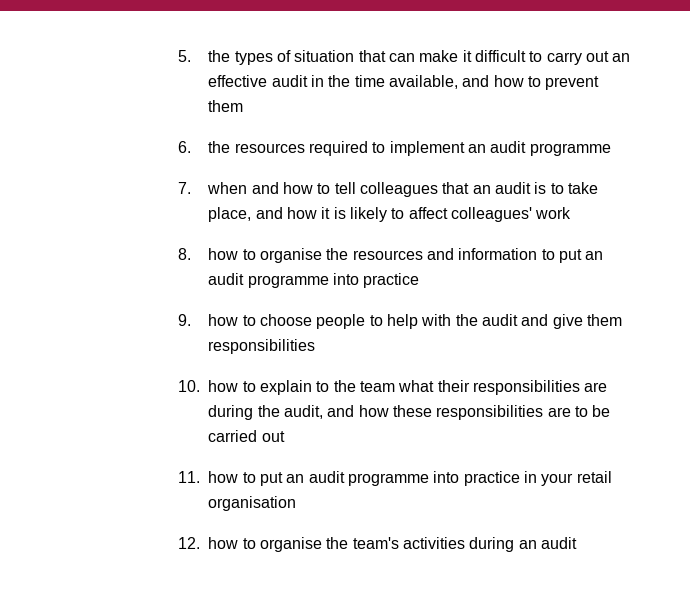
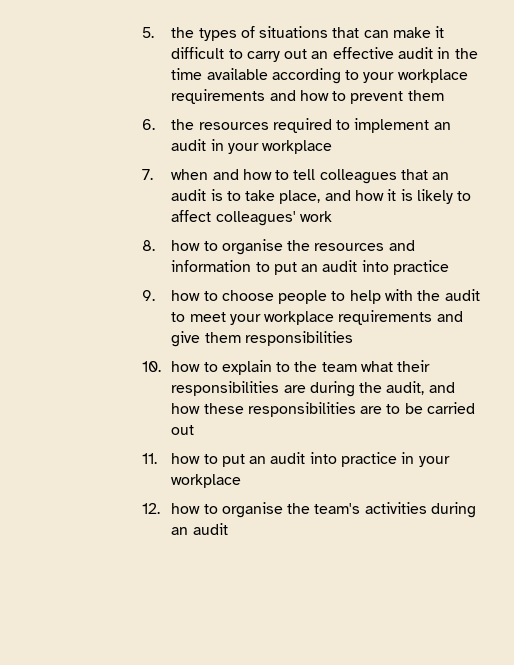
[294,50,355,62] situation -> [259,26,329,38] situations
[388,75,458,89] available, -> [206,68,468,84] [171,89,266,104] available according to your workplace requirements
[529,143,611,156] programme -> [210,139,333,154] in your workplace
[247,275,329,288] programme -> (358, 266) none
(518, 320) none -> [171,310,433,325] to meet your workplace requirements
[348,473,430,486] programme -> (306, 458) none
[576,471,612,483] [208,496,297,511] retail organisation -> [171,474,242,488] workplace

